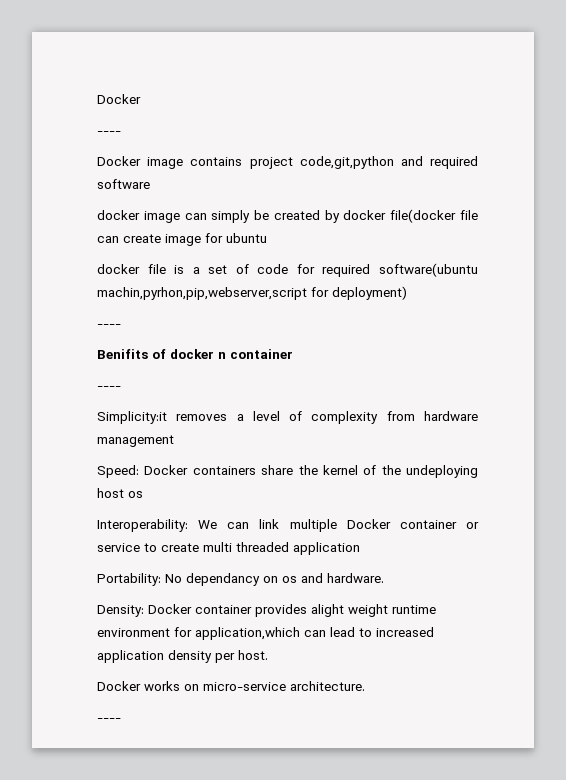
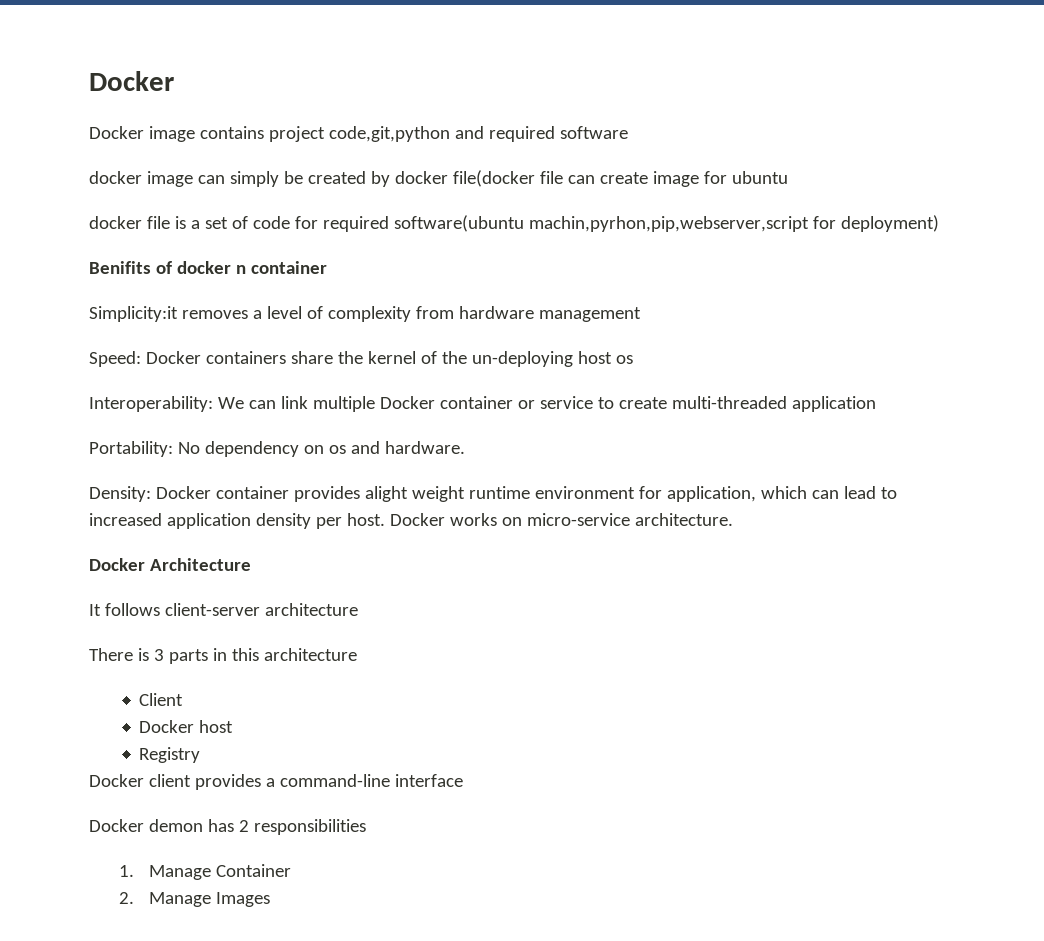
[97,94,141,104] [97,131,121,135] Docker // ---- -> [89,71,174,91] Docker
[97,324,121,328] // ---- -> (939, 223) none
[97,386,121,390] // ---- -> (327, 267) none
[406,465,478,478] undeploying -> [471,351,573,367] un-deploying
[203,542,289,552] multi threaded -> [671,396,787,409] multi-threaded
[186,573,260,586] dependancy -> [204,441,299,457] dependency
[195,627,300,640] application,which -> [666,486,807,502] application, which
(268, 655) // -> (385, 519) none
[97,718,121,722] ---- -> [89,558,251,571] [89,603,358,616] [89,648,357,664] [139,693,184,706] [139,720,234,733] [139,747,201,763] [89,774,463,790] [89,819,366,835] [119,864,292,880] [119,892,271,907] Docker Architecture // It follows client-server architecture // There is 3 parts in this architecture // Client // Docker host // Registry // Docker client provides a command-line interface // Docker demon has 2 responsibilities // 1. Manage Container // 2. Manage Images

